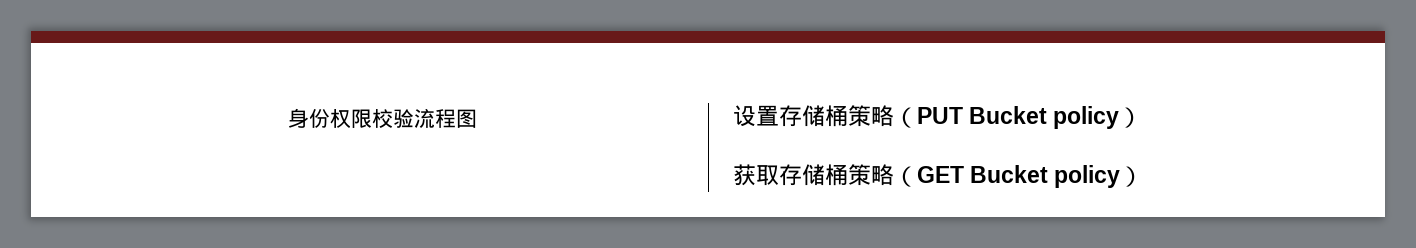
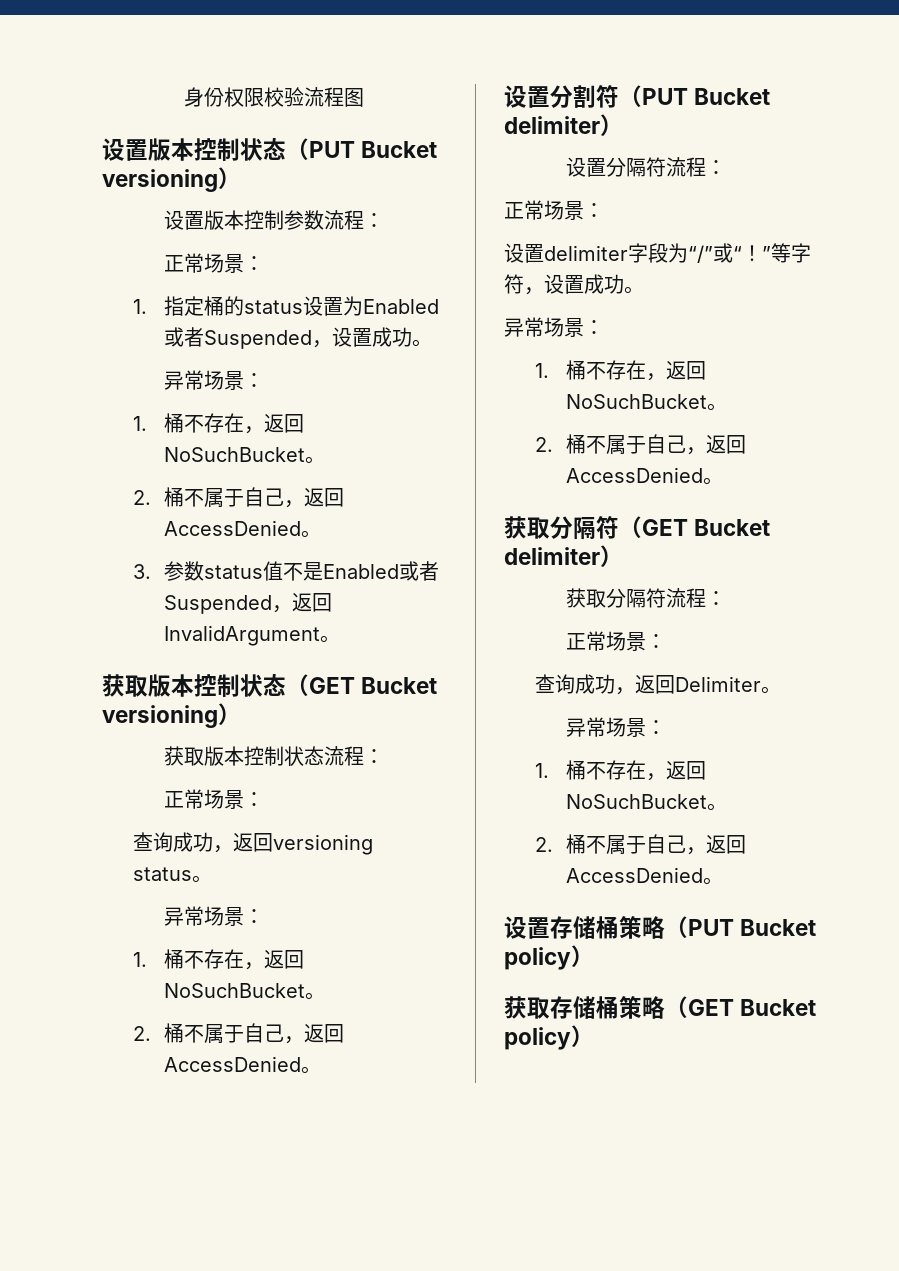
(477, 118) none -> [102,138,438,161] [102,167,241,192] [163,210,384,230] [163,253,264,273] [132,296,439,316] [163,327,432,349] [163,370,264,390] [132,413,304,434] [163,447,325,464] [132,487,344,508] [163,520,321,538] [132,561,439,581] [163,593,332,614] [163,625,340,646] [102,674,438,697] [102,703,241,728] [163,746,384,766] [163,789,264,809] [132,832,373,855] [132,867,212,883] [163,906,264,926] [132,949,304,970] [163,983,325,1000] [132,1023,344,1044] [163,1056,321,1074] [504,85,771,108] [504,114,623,136] [565,157,726,177] [504,200,604,220] [504,243,811,263] [504,274,644,295] [504,317,604,337] [534,360,706,381] [565,394,727,411] [534,434,746,455] [565,467,723,485] [504,516,771,540] [504,545,623,567] [565,588,726,608] [565,631,666,651] [534,674,781,695] [565,717,666,737] [534,760,706,781] [565,794,727,811] [534,834,746,855] [565,867,723,885] // 设置版本控制状态（PUT Bucket versioning） // 设置版本控制参数流程： // 正常场景： // 1.指定桶的status设置为Enabled或者Suspended，设置成功。 // 异常场景： // 1.桶不存在，返回NoSuchBucket。 // 2.桶不属于自己，返回AccessDenied。 // 3.参数status值不是Enabled或者Suspended，返回InvalidArgument。 // 获取版本控制状态（GET Bucket versioning） // 获取版本控制状态流程： // 正常场景： // 查询成功，返回versioning status。 // 异常场景： // 1.桶不存在，返回NoSuchBucket。 // 2.桶不属于自己，返回AccessDenied。 // 设置分割符（PUT Bucket delimiter） // 设置分隔符流程： // 正常场景： // 设置delimiter字段为“/”或“！”等字符，设置成功。 // 异常场景： // 1.桶不存在，返回NoSuchBucket。 // 2.桶不属于自己，返回AccessDenied。 // 获取分隔符（GET Bucket delimiter） // 获取分隔符流程： // 正常场景： // 查询成功，返回Delimiter。 // 异常场景： // 1.桶不存在，返回NoSuchBucket。 // 2.桶不属于自己，返回AccessDenied。

